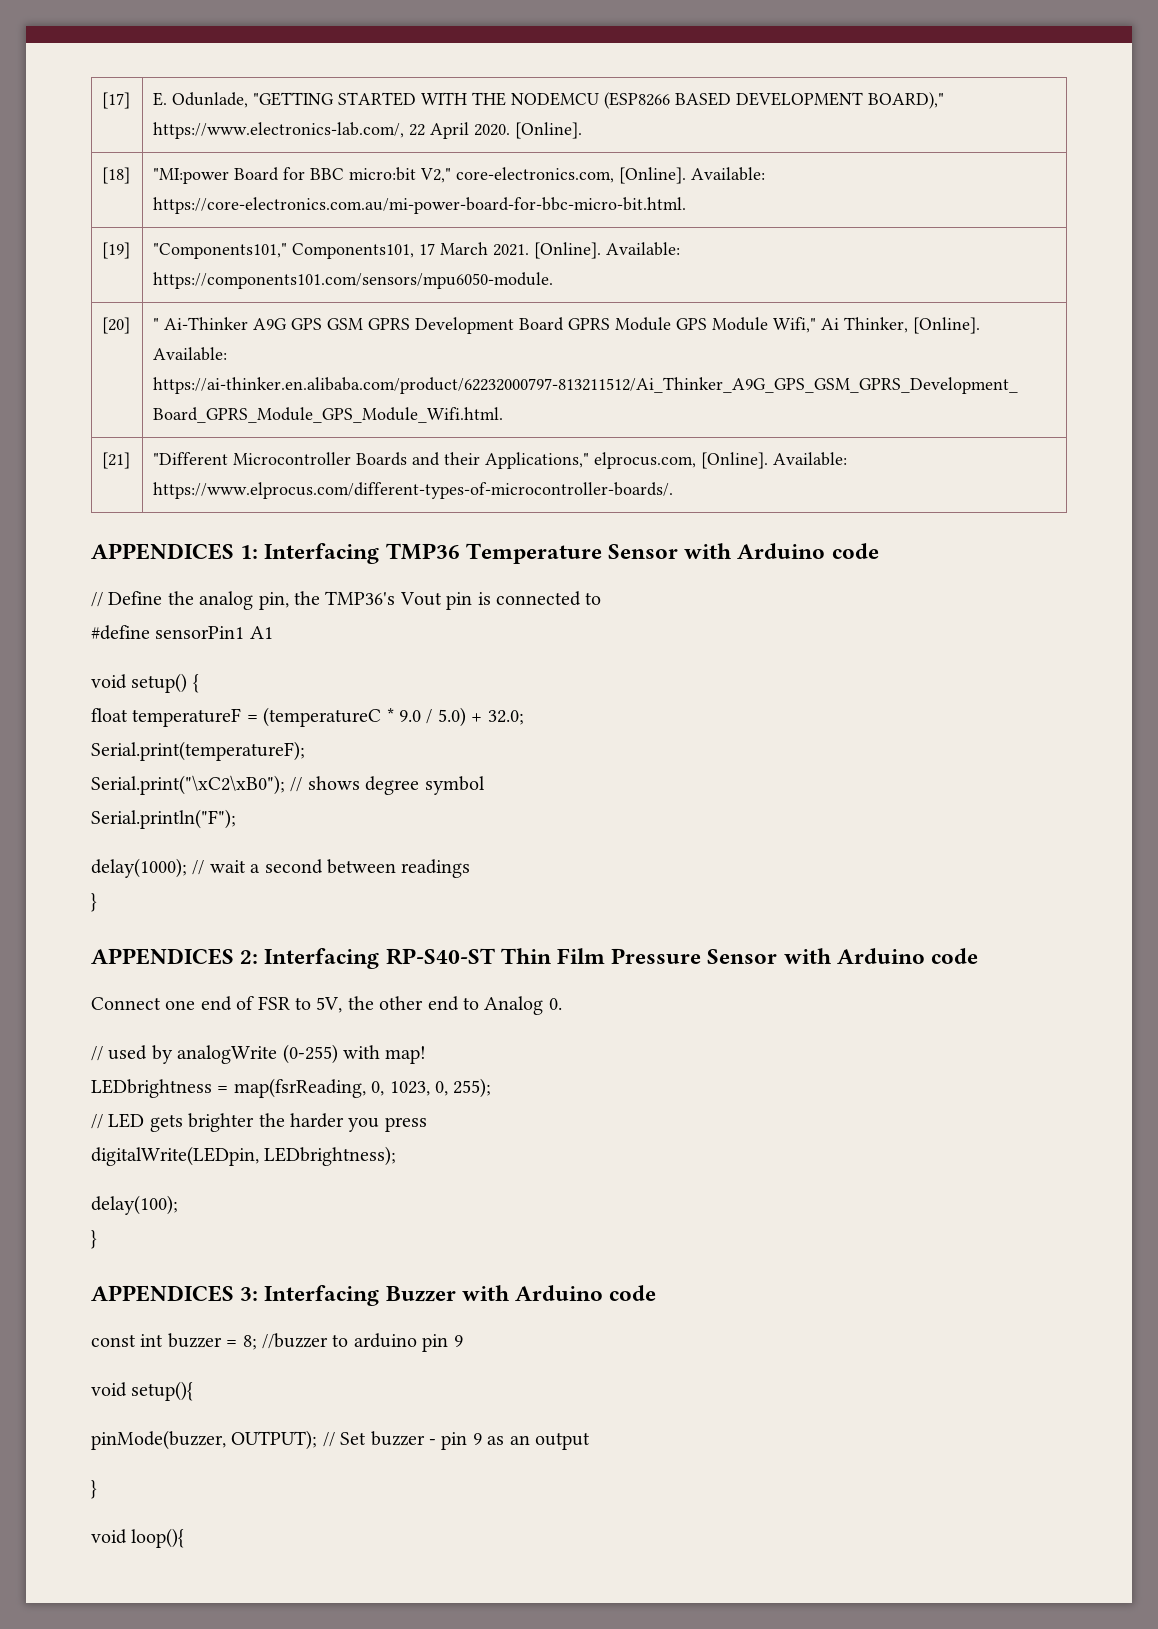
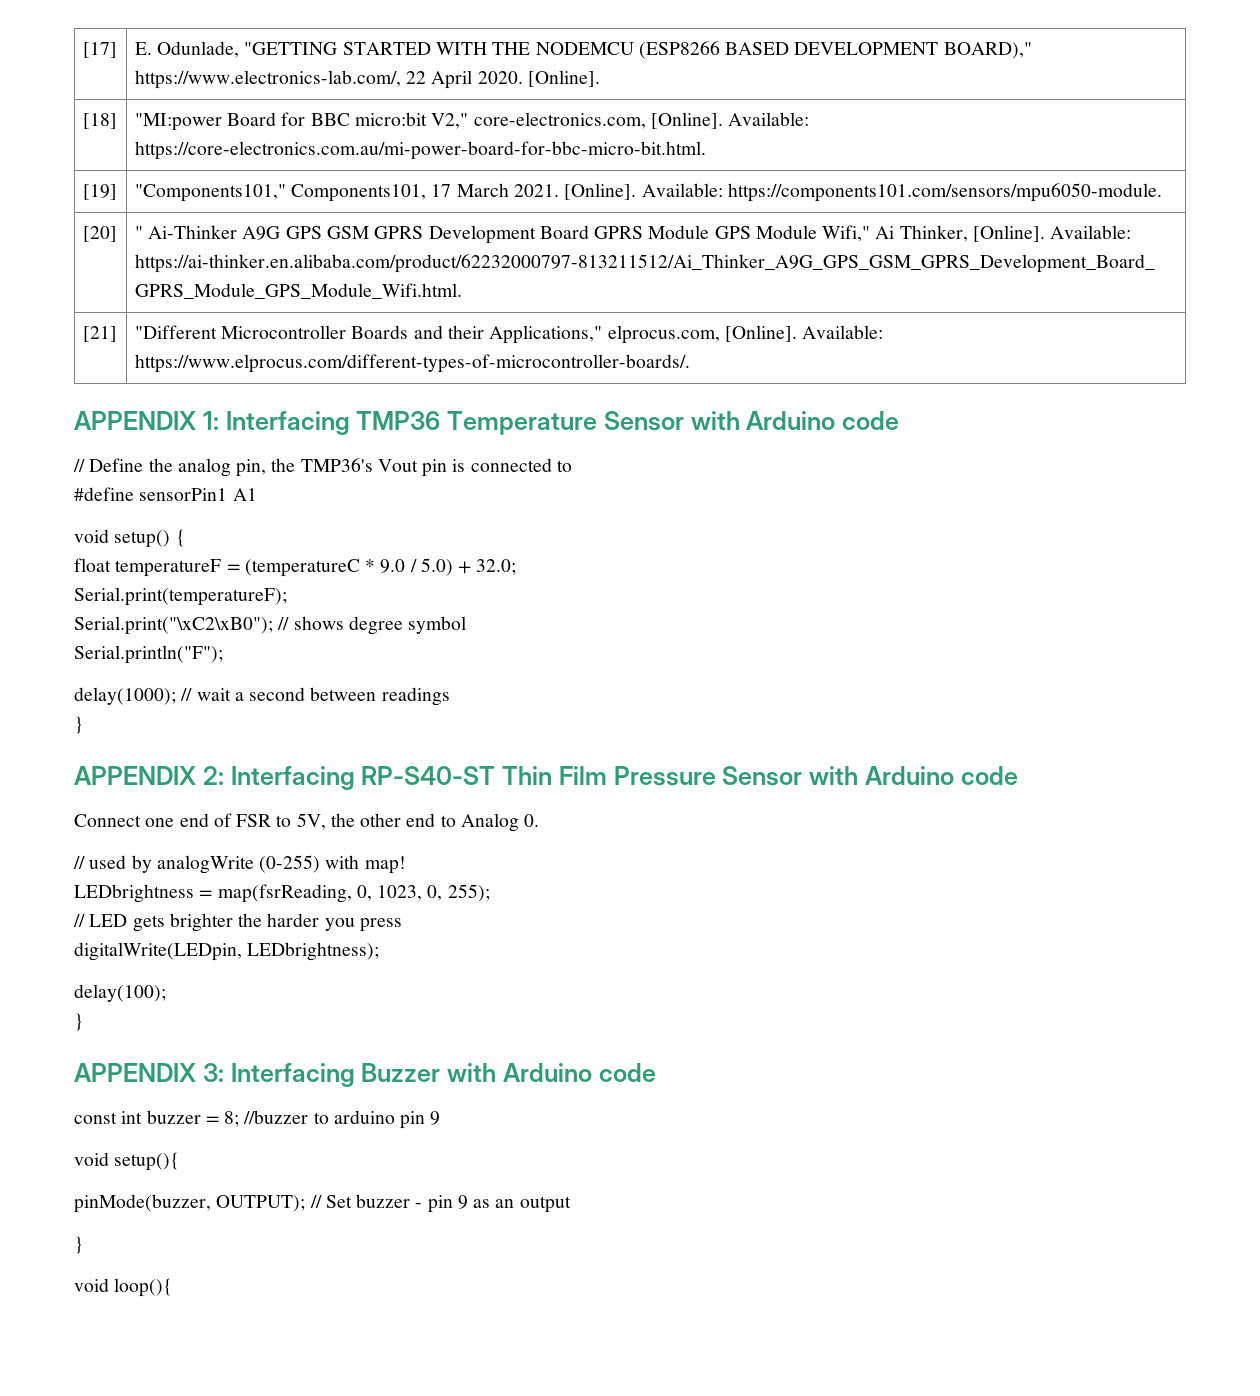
[91,543,234,560] APPENDICES -> [74,411,196,430] APPENDIX
[91,948,234,965] APPENDICES -> [74,766,196,785] APPENDIX
[91,1285,234,1302] APPENDICES -> [74,1063,196,1082] APPENDIX

